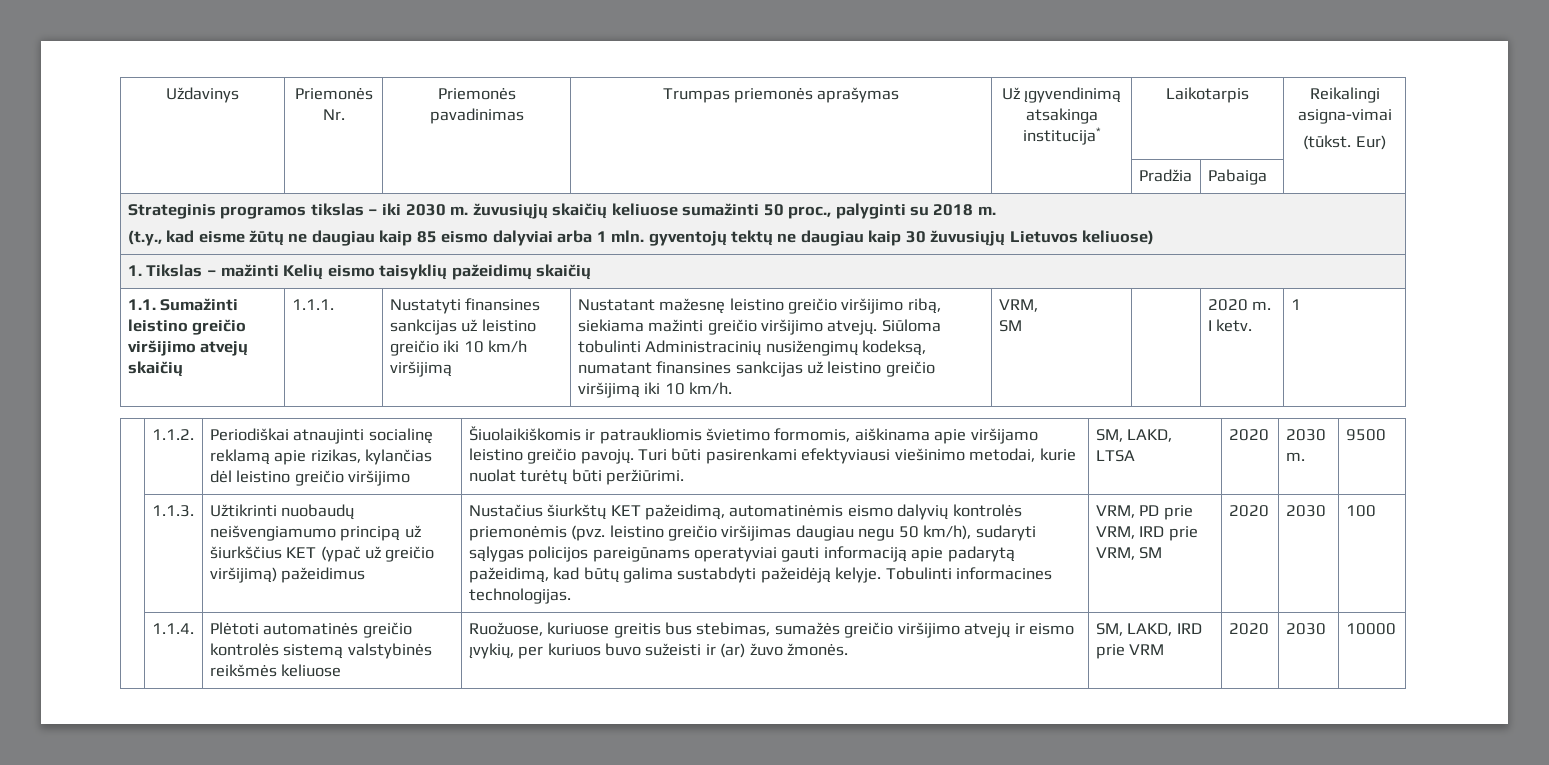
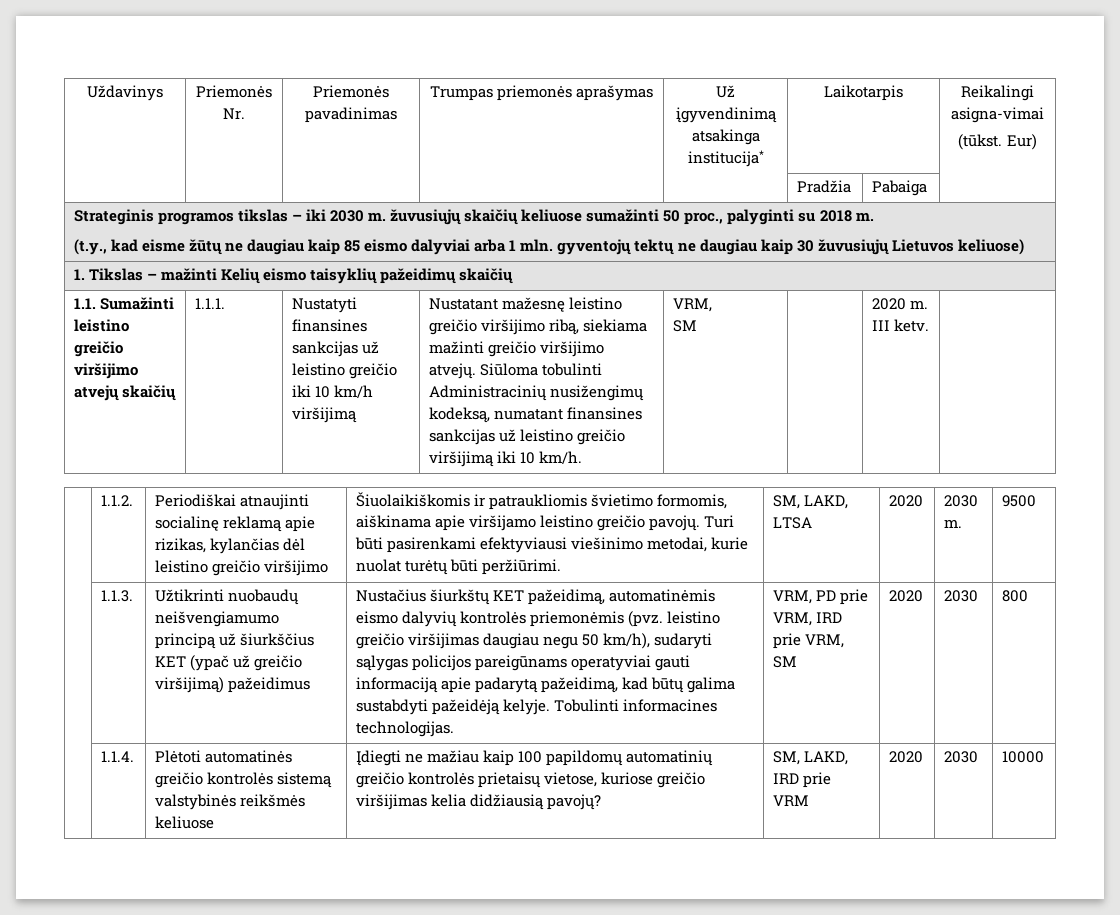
[1207,320,1212,331] I -> [871,320,890,331] III
[1290,299,1301,310] 1 -> (929, 325) none
[1345,505,1376,517] 100 -> [1001,590,1028,602] 800
[468,622,1075,638] [468,643,849,659] Ruožuose, kuriuose greitis bus stebimas, sumažės greičio viršijimo atvejų ir eismo įvykių, per kuriuos buvo sužeisti ir (ar) žuvo žmonės. -> [355,750,714,766] [355,772,706,788] [355,794,601,810] Įdiegti ne mažiau kaip 100 papildomų automatinių greičio kontrolės prietaisų vietose, kuriose greičio viršijimas kelia didžiausią pavojų?

